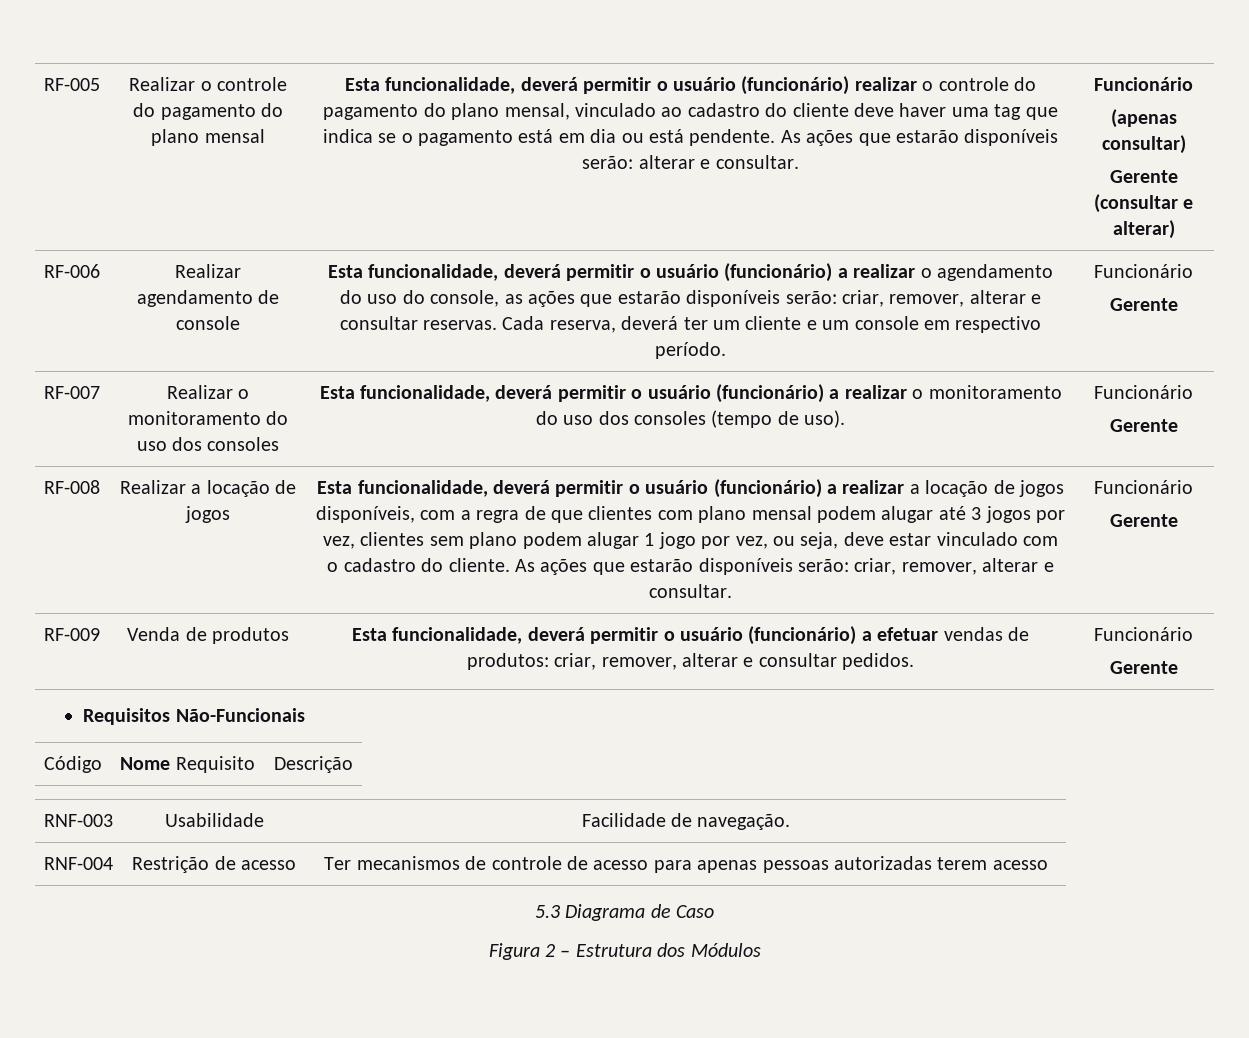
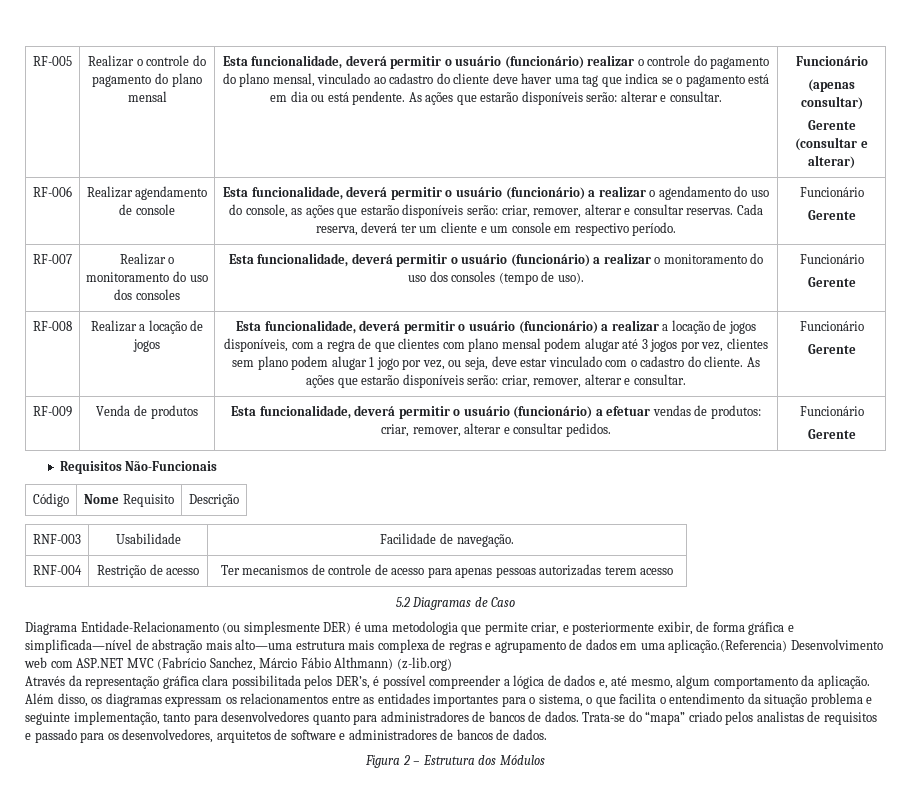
[534,904,646,921] 5.3 Diagrama -> [395,597,472,610] 5.2 Diagramas
(715, 911) none -> [25,621,794,635] [25,639,883,653] [24,657,452,671] [25,675,870,689] [25,693,873,707] [25,711,877,725] [25,729,547,743] // Diagrama Entidade-Relacionamento (ou simplesmente DER) é uma metodologia que permite criar, e posteriormente exibir, de forma gráfica e simplificada—nível de abstração mais alto—uma estrutura mais complexa de regras e agrupamento de dados em uma aplicação.(Referencia) Desenvolvimento web com ASP.NET MVC (Fabrício Sanchez, Márcio Fábio Althmann) (z-lib.org) // Através da representação gráfica clara possibilitada pelos DER’s, é possível compreender a lógica de dados e, até mesmo, algum comportamento da aplicação. Além disso, os diagramas expressam os relacionamentos entre as entidades importantes para o sistema, o que facilita o entendimento da situação problema e seguinte implementação, tanto para desenvolvedores quanto para administradores de bancos de dados. Trata-se do “mapa” criado pelos analistas de requisitos e passado para os desenvolvedores, arquitetos de software e administradores de bancos de dados.

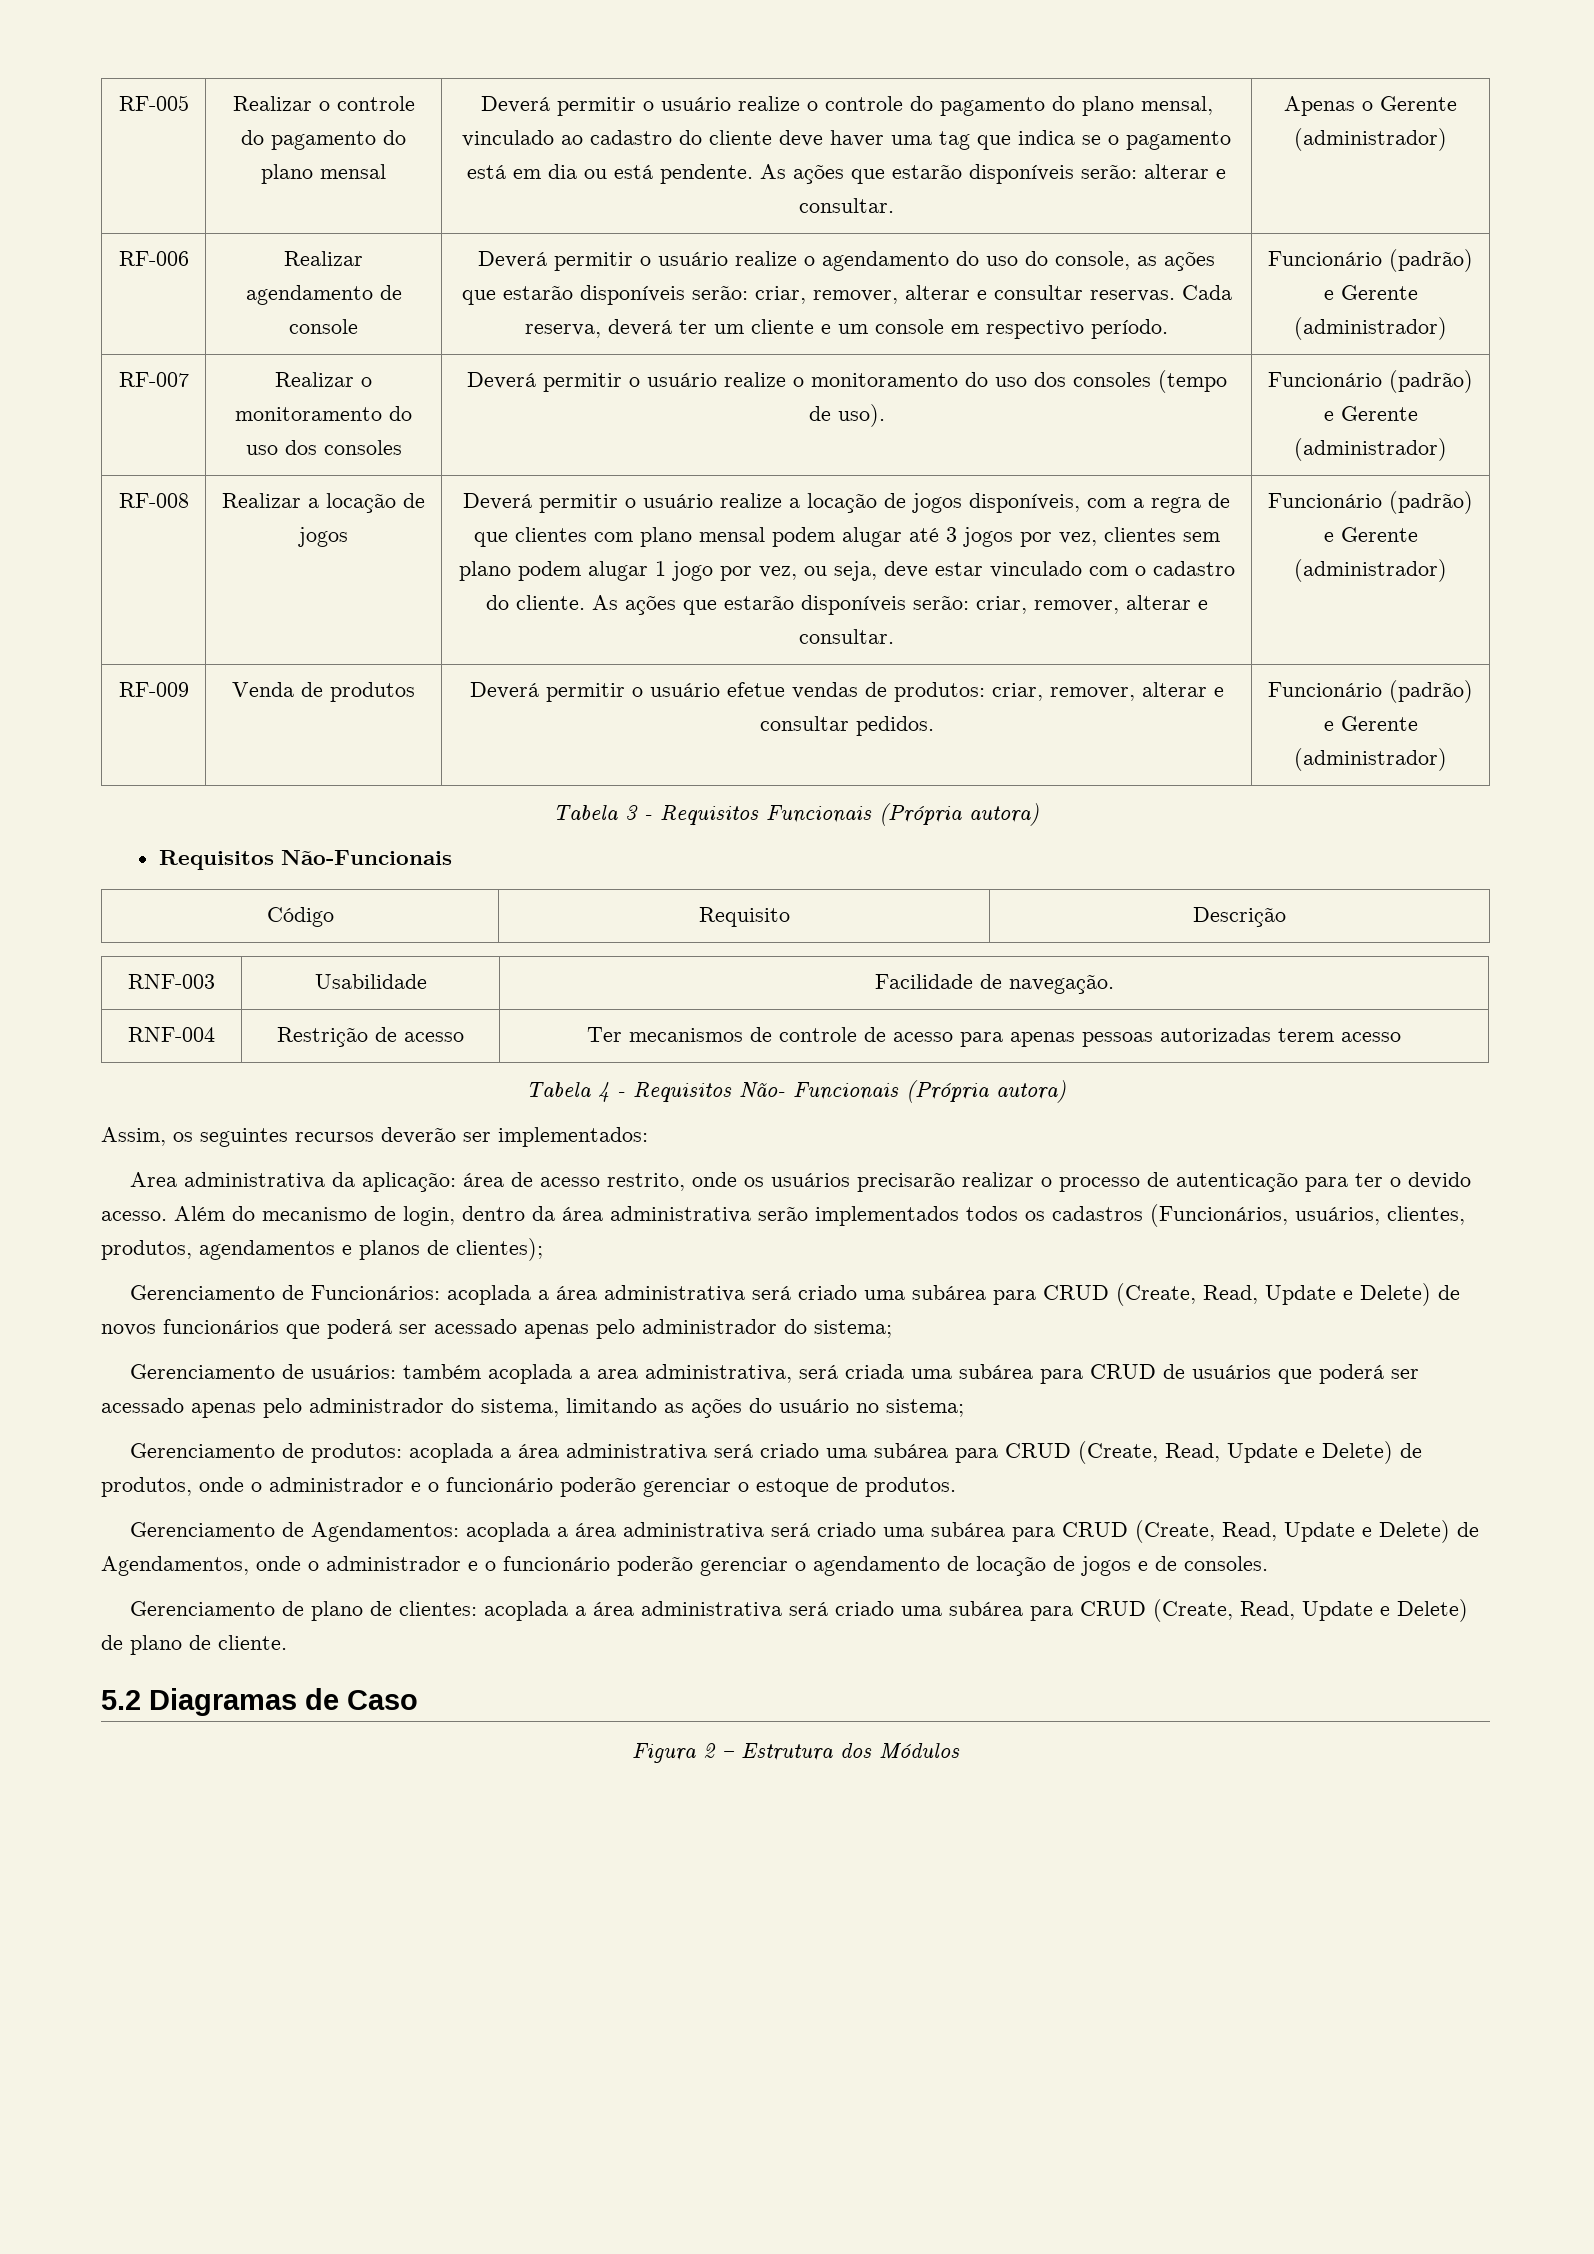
[222,55,635,69] Esta funcionalidade, deverá permitir o usuário (funcionário) realizar -> [480,96,800,116] Deverá permitir o usuário realize
[795,56,868,66] [808,79,855,92] [800,96,863,110] [807,120,856,130] [795,137,868,151] [808,155,855,169] Funcionário // (apenas consultar) // Gerente (consultar e alterar) -> [1284,96,1457,116] [1294,128,1447,151] Apenas o Gerente (administrador)
[223,186,646,200] Esta funcionalidade, deverá permitir o usuário (funcionário) a realizar -> [478,251,797,271] Deverá permitir o usuário realize
[807,210,856,220] // Gerente -> [1389,249,1473,272] [1323,285,1418,300] [1294,317,1447,340] (padrão) e Gerente (administrador)
[228,253,651,267] Esta funcionalidade, deverá permitir o usuário (funcionário) a realizar -> [466,372,786,392] Deverá permitir o usuário realize
[807,277,856,287] // Gerente -> [1389,370,1473,393] [1323,406,1418,421] [1294,438,1447,461] (padrão) e Gerente (administrador)
[236,320,659,334] Esta funcionalidade, deverá permitir o usuário (funcionário) a realizar -> [463,493,782,513] Deverá permitir o usuário realize
[807,344,856,354] // Gerente -> [1389,491,1473,514] [1323,527,1418,542] [1294,559,1447,582] (padrão) e Gerente (administrador)
[231,405,651,419] Esta funcionalidade, deverá permitir o usuário (funcionário) a efetuar -> [469,682,785,702] Deverá permitir o usuário efetue
[807,429,856,439] // Gerente -> [1389,680,1473,703] [1323,716,1418,731] [1294,748,1447,771] [552,803,1039,826] (padrão) e Gerente (administrador) // Tabela 3 - Requisitos Funcionais (Própria autora)
[84,494,120,504] Nome -> (334, 917) none
[395,597,516,610] [25,621,794,635] [25,639,883,653] [24,657,452,671] [25,675,870,689] [25,693,873,707] [25,711,877,725] [25,729,547,743] 5.2 Diagramas de Caso // Diagrama Entidade-Relacionamento (ou simplesmente DER) é uma metodologia que permite criar, e posteriormente exibir, de forma gráfica e simplificada—nível de abstração mais alto—uma estrutura mais complexa de regras e agrupamento de dados em uma aplicação.(Referencia) Desenvolvimento web com ASP.NET MVC (Fabrício Sanchez, Márcio Fábio Althmann) (z-lib.org) // Através da representação gráfica clara possibilitada pelos DER’s, é possível compreender a lógica de dados e, até mesmo, algum comportamento da aplicação. Além disso, os diagramas expressam os relacionamentos entre as entidades importantes para o sistema, o que facilita o entendimento da situação problema e seguinte implementação, tanto para desenvolvedores quanto para administradores de bancos de dados. Trata-se do “mapa” criado pelos analistas de requisitos e passado para os desenvolvedores, arquitetos de software e administradores de bancos de dados. -> [525,1080,1066,1103] [101,1127,648,1147] [130,1172,1472,1192] [101,1204,1465,1227] [101,1238,543,1261] [130,1283,1461,1306] [101,1319,892,1339] [130,1364,1420,1384] [101,1398,964,1418] [130,1441,1423,1464] [101,1477,956,1497] [130,1520,1480,1543] [101,1556,1268,1576] [130,1599,1469,1622] [101,1635,287,1655] [101,1688,418,1716] Tabela 4 - Requisitos Não- Funcionais (Própria autora) // Assim, os seguintes recursos deverão ser implementados: // Area administrativa da aplicação: área de acesso restrito, onde os usuários precisarão realizar o processo de autenticação para ter o devido acesso. Além do mecanismo de login, dentro da área administrativa serão implementados todos os cadastros (Funcionários, usuários, clientes, produtos, agendamentos e planos de clientes); // Gerenciamento de Funcionários: acoplada a área administrativa será criado uma subárea para CRUD (Create, Read, Update e Delete) de novos funcionários que poderá ser acessado apenas pelo administrador do sistema; // Gerenciamento de usuários: também acoplada a area administrativa, será criada uma subárea para CRUD de usuários que poderá ser acessado apenas pelo administrador do sistema, limitando as ações do usuário no sistema; // Gerenciamento de produtos: acoplada a área administrativa será criado uma subárea para CRUD (Create, Read, Update e Delete) de produtos, onde o administrador e o funcionário poderão gerenciar o estoque de produtos. // Gerenciamento de Agendamentos: acoplada a área administrativa será criado uma subárea para CRUD (Create, Read, Update e Delete) de Agendamentos, onde o administrador e o funcionário poderão gerenciar o agendamento de locação de jogos e de consoles. // Gerenciamento de plano de clientes: acoplada a área administrativa será criado uma subárea para CRUD (Create, Read, Update e Delete) de plano de cliente. // 5.2 Diagramas de Caso

